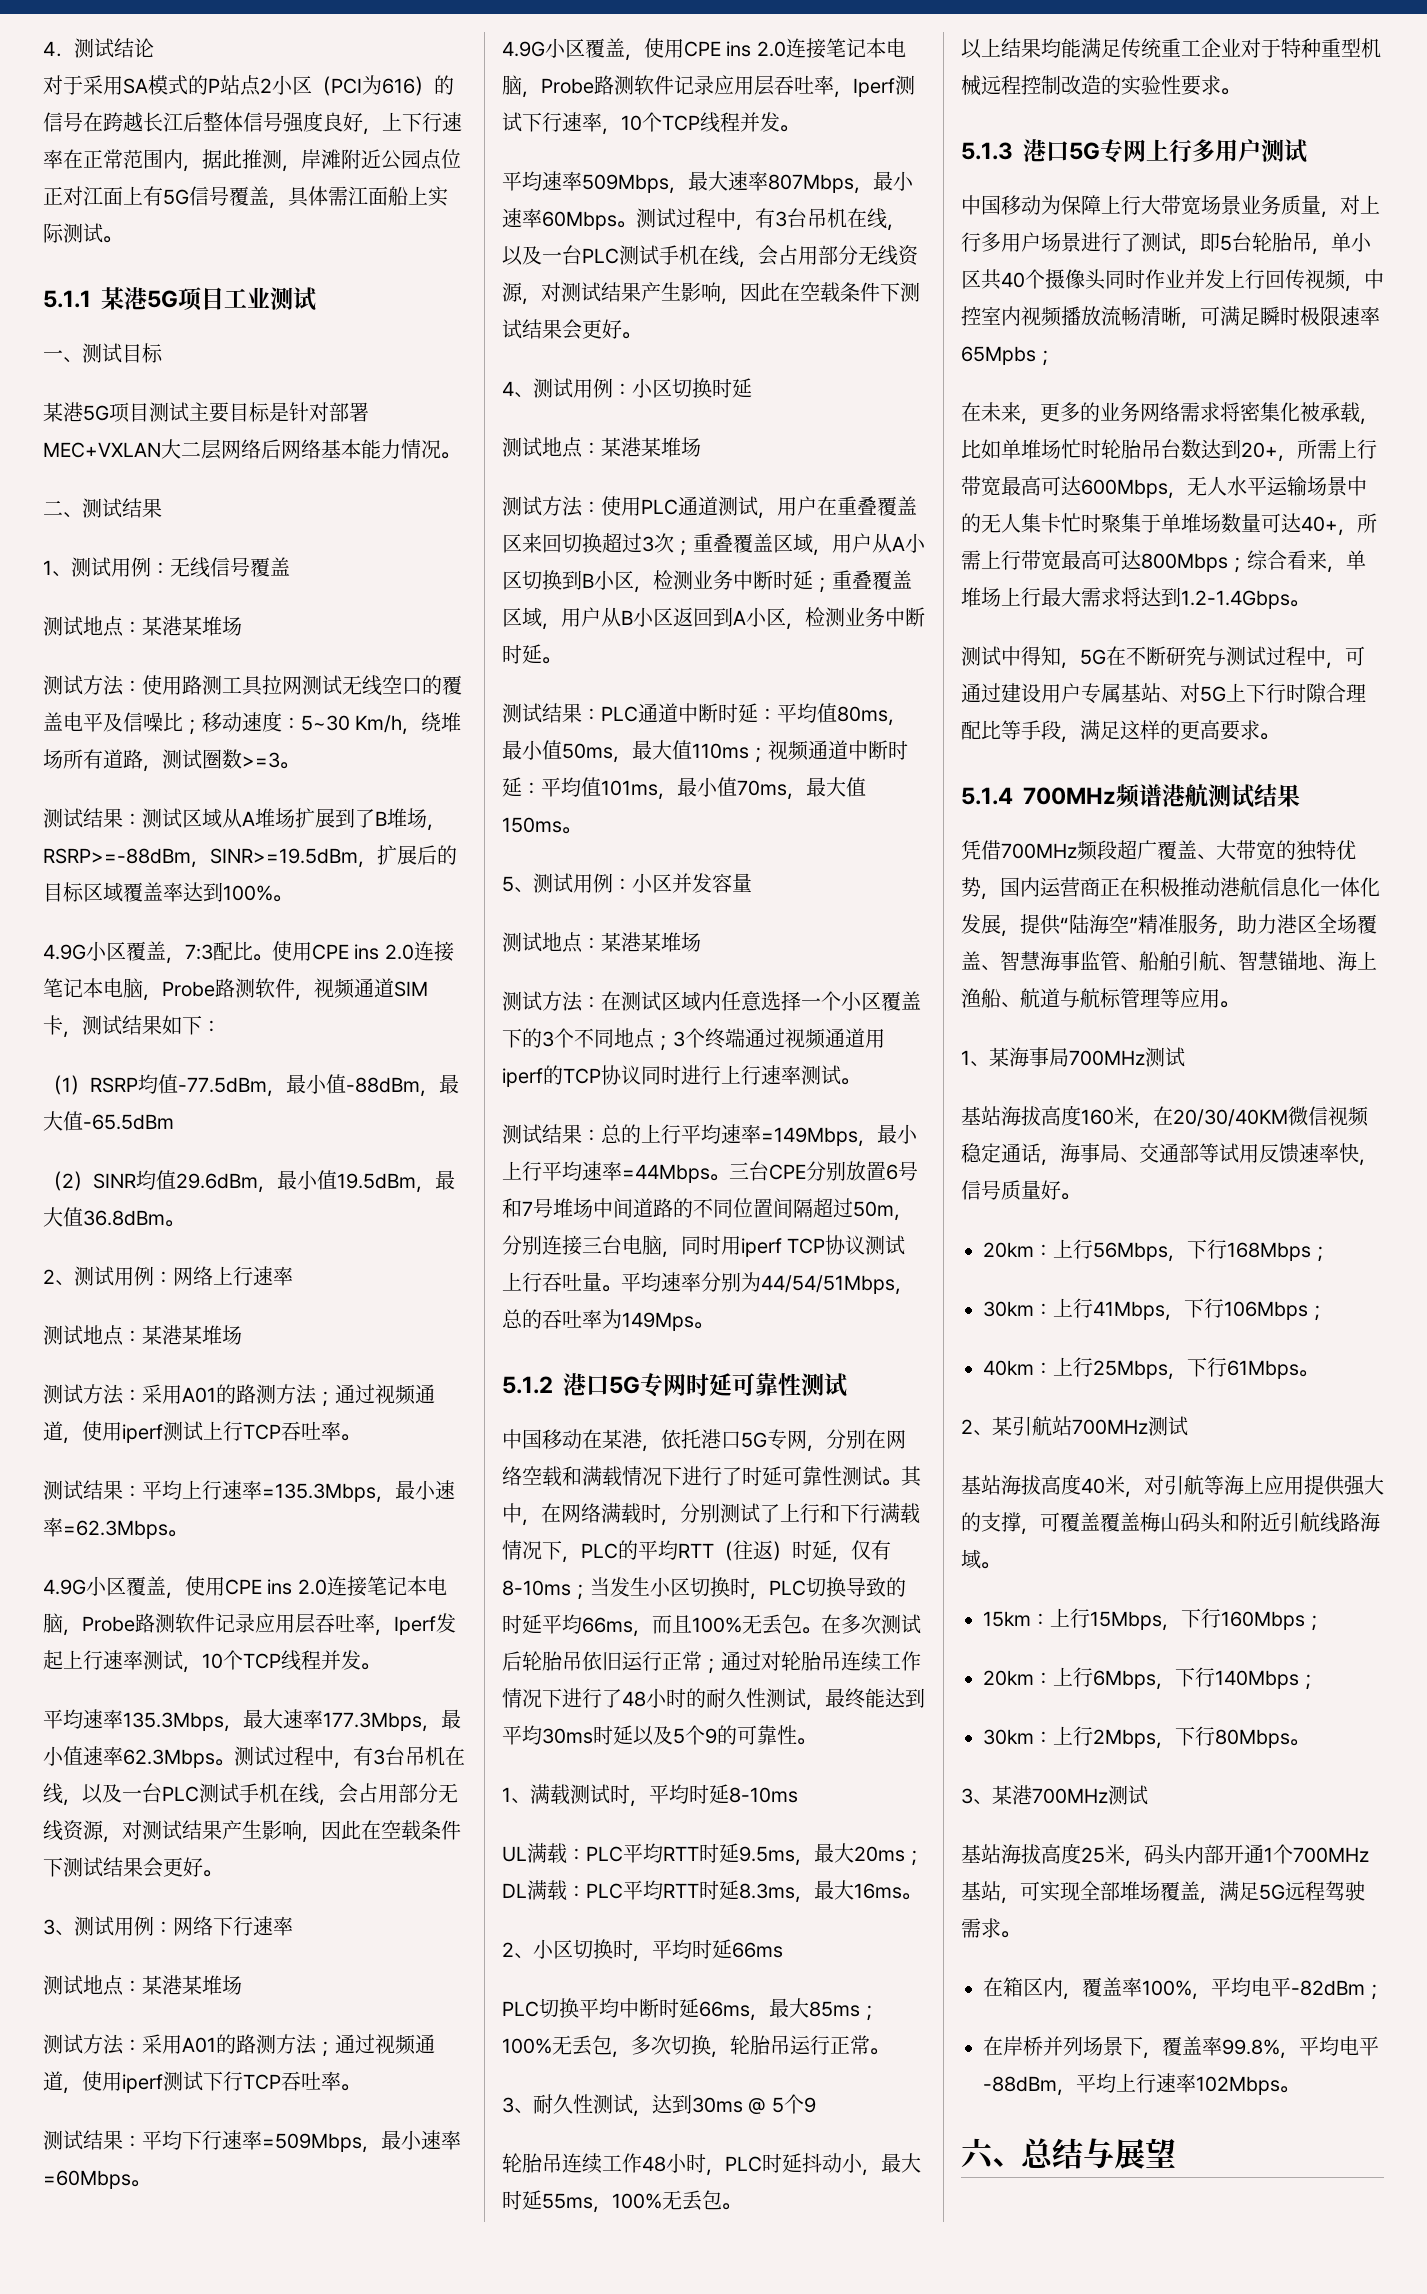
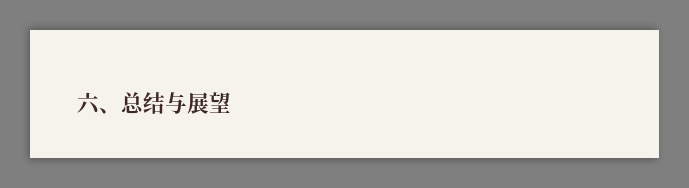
[43,38,154,58] [43,75,454,96] [43,111,462,135] [43,149,461,172] [43,186,448,209] [43,223,122,243] [43,287,316,311] [43,343,163,363] [43,402,369,423] [43,439,460,460] [43,498,162,518] [43,557,290,578] [43,616,242,637] [43,675,462,696] [43,711,462,735] [43,749,299,772] [43,808,446,831] [43,845,457,868] [43,882,292,902] [43,941,454,964] [43,978,428,1001] [43,1015,221,1038] [43,1074,459,1097] [43,1111,174,1131] [43,1170,455,1193] [43,1207,184,1227] [43,1266,293,1286] [43,1325,242,1346] [43,1384,435,1407] [43,1421,360,1444] [43,1480,455,1503] [43,1517,187,1539] [43,1576,447,1599] [43,1613,456,1636] [43,1650,380,1673] [43,1709,461,1732] [43,1746,465,1769] [43,1783,458,1806] [43,1820,461,1843] [43,1857,222,1878] [43,1916,293,1936] [43,1975,242,1996] [43,2034,435,2057] [43,2071,360,2094] [43,2130,461,2153] [43,2170,150,2189] [502,38,906,61] [502,75,915,98] [502,112,799,135] [502,171,914,194] [502,208,906,231] [502,245,919,268] [502,282,920,305] [502,319,641,340] [502,378,752,398] [502,437,701,458] [502,496,917,519] [502,533,926,556] [502,570,912,593] [502,607,925,630] [502,644,561,664] [502,703,907,726] [502,740,908,763] [502,777,866,800] [502,817,581,834] [502,873,752,893] [502,932,701,953] [502,991,921,1012] [502,1028,885,1051] [502,1065,860,1087] [502,1124,918,1147] [502,1161,918,1183] [502,1198,913,1221] [502,1235,906,1258] [502,1272,914,1295] [502,1309,713,1331] [502,1373,847,1397] [502,1429,906,1452] [502,1466,922,1487] [502,1503,920,1526] [502,1540,891,1563] [502,1577,906,1600] [502,1614,921,1637] [502,1651,921,1674] [502,1688,925,1711] [502,1725,816,1746] [502,1784,798,1807] [502,1843,924,1866] [502,1880,921,1903] [502,1939,783,1962] [502,1998,879,2021] [502,2035,889,2058] [502,2094,816,2117] [502,2153,921,2176] [502,2190,741,2213] [961,38,1381,59] [961,75,1240,96] [961,139,1307,163] [961,195,1380,218] [961,232,1372,255] [961,269,1384,292] [961,306,1380,329] [961,346,1055,366] [961,402,1379,425] [961,439,1377,462] [961,476,1367,499] [961,513,1377,536] [961,550,1366,573] [961,587,1309,609] [961,646,1365,669] [961,683,1366,704] [961,720,1279,743] [961,784,1300,808] [961,840,1356,861] [961,877,1380,900] [961,914,1377,937] [961,951,1377,971] [961,988,1239,1008] [961,1047,1185,1067] [961,1105,1369,1129] [961,1143,1378,1166] [961,1180,1080,1200] [983,1239,1330,1262] [983,1298,1327,1321] [983,1357,1318,1380] [961,1416,1188,1436] [961,1474,1384,1498] [961,1512,1380,1535] [961,1549,1000,1569] [983,1608,1324,1631] [983,1667,1318,1690] [983,1726,1309,1749] [961,1785,1148,1805] [961,1843,1369,1867] [961,1881,1365,1904] [961,1918,1020,1938] [983,1977,1384,2000] [983,2036,1379,2059] [983,2073,1299,2096] 4．测试结论 // 对于采用SA模式的P站点2小区（PCI为616）的信号在跨越长江后整体信号强度良好，上下行速率在正常范围内，据此推测，岸滩附近公园点位正对江面上有5G信号覆盖，具体需江面船上实际测试。 // 5.1.1某港5G项目工业测试 // 一、测试目标 // 某港5G项目测试主要目标是针对部署MEC+VXLAN大二层网络后网络基本能力情况。 // 二、测试结果 // 1、测试用例：无线信号覆盖 // 测试地点：某港某堆场 // 测试方法：使用路测工具拉网测试无线空口的覆盖电平及信噪比；移动速度：5~30 Km/h，绕堆场所有道路，测试圈数>=3。 // 测试结果：测试区域从A堆场扩展到了B堆场，RSRP>=-88dBm，SINR>=19.5dBm，扩展后的目标区域覆盖率达到100%。 // 4.9G小区覆盖，7:3配比。使用CPE ins 2.0连接笔记本电脑，Probe路测软件，视频通道SIM卡，测试结果如下： // （1）RSRP均值-77.5dBm，最小值-88dBm，最大值-65.5dBm // （2）SINR均值29.6dBm，最小值19.5dBm，最大值36.8dBm。 // 2、测试用例：网络上行速率 // 测试地点：某港某堆场 // 测试方法：采用A01的路测方法；通过视频通道，使用iperf测试上行TCP吞吐率。 // 测试结果：平均上行速率=135.3Mbps，最小速率=62.3Mbps。 // 4.9G小区覆盖，使用CPE ins 2.0连接笔记本电脑，Probe路测软件记录应用层吞吐率，Iperf发起上行速率测试，10个TCP线程并发。 // 平均速率135.3Mbps，最大速率177.3Mbps，最小值速率62.3Mbps。测试过程中，有3台吊机在线，以及一台PLC测试手机在线，会占用部分无线资源，对测试结果产生影响，因此在空载条件下测试结果会更好。 // 3、测试用例：网络下行速率 // 测试地点：某港某堆场 // 测试方法：采用A01的路测方法；通过视频通道，使用iperf测试下行TCP吞吐率。 // 测试结果：平均下行速率=509Mbps，最小速率=60Mbps。 // 4.9G小区覆盖，使用CPE ins 2.0连接笔记本电脑，Probe路测软件记录应用层吞吐率，Iperf测试下行速率，10个TCP线程并发。 // 平均速率509Mbps，最大速率807Mbps，最小速率60Mbps。测试过程中，有3台吊机在线，以及一台PLC测试手机在线，会占用部分无线资源，对测试结果产生影响，因此在空载条件下测试结果会更好。 // 4、测试用例：小区切换时延 // 测试地点：某港某堆场 // 测试方法：使用PLC通道测试，用户在重叠覆盖区来回切换超过3次；重叠覆盖区域，用户从A小区切换到B小区，检测业务中断时延；重叠覆盖区域，用户从B小区返回到A小区，检测业务中断时延。 // 测试结果：PLC通道中断时延：平均值80ms，最小值50ms，最大值110ms；视频通道中断时延：平均值101ms，最小值70ms，最大值150ms。 // 5、测试用例：小区并发容量 // 测试地点：某港某堆场 // 测试方法：在测试区域内任意选择一个小区覆盖下的3个不同地点；3个终端通过视频通道用iperf的TCP协议同时进行上行速率测试。 // 测试结果：总的上行平均速率=149Mbps，最小上行平均速率=44Mbps。三台CPE分别放置6号和7号堆场中间道路的不同位置间隔超过50m，分别连接三台电脑，同时用iperf TCP协议测试上行吞吐量。平均速率分别为44/54/51Mbps，总的吞吐率为149Mps。 // 5.1.2港口5G专网时延可靠性测试 // 中国移动在某港，依托港口5G专网，分别在网络空载和满载情况下进行了时延可靠性测试。其中，在网络满载时，分别测试了上行和下行满载情况下，PLC的平均RTT（往返）时延，仅有8-10ms；当发生小区切换时，PLC切换导致的时延平均66ms，而且100%无丢包。在多次测试后轮胎吊依旧运行正常；通过对轮胎吊连续工作情况下进行了48小时的耐久性测试，最终能达到平均30ms时延以及5个9的可靠性。 // 1、满载测试时，平均时延8-10ms // UL满载：PLC平均RTT时延9.5ms，最大20ms；DL满载：PLC平均RTT时延8.3ms，最大16ms。 // 2、小区切换时，平均时延66ms // PLC切换平均中断时延66ms，最大85ms；100%无丢包，多次切换，轮胎吊运行正常。 // 3、耐久性测试，达到30ms @ 5个9 // 轮胎吊连续工作48小时，PLC时延抖动小，最大时延55ms，100%无丢包。 // 以上结果均能满足传统重工企业对于特种重型机械远程控制改造的实验性要求。 // 5.1.3港口5G专网上行多用户测试 // 中国移动为保障上行大带宽场景业务质量，对上行多用户场景进行了测试，即5台轮胎吊，单小区共40个摄像头同时作业并发上行回传视频，中控室内视频播放流畅清晰，可满足瞬时极限速率65Mpbs； // 在未来，更多的业务网络需求将密集化被承载，比如单堆场忙时轮胎吊台数达到20+，所需上行带宽最高可达600Mbps，无人水平运输场景中的无人集卡忙时聚集于单堆场数量可达40+，所需上行带宽最高可达800Mbps；综合看来，单堆场上行最大需求将达到1.2-1.4Gbps。 // 测试中得知，5G在不断研究与测试过程中，可通过建设用户专属基站、对5G上下行时隙合理配比等手段，满足这样的更高要求。 // 5.1.4 700MHz频谱港航测试结果 // 凭借700MHz频段超广覆盖、大带宽的独特优势，国内运营商正在积极推动港航信息化一体化发展，提供“陆海空”精准服务，助力港区全场覆盖、智慧海事监管、船舶引航、智慧锚地、海上渔船、航道与航标管理等应用。 // 1、某海事局700MHz测试 // 基站海拔高度160米，在20/30/40KM微信视频稳定通话，海事局、交通部等试用反馈速率快，信号质量好。 // 20km：上行56Mbps，下行168Mbps； // 30km：上行41Mbps，下行106Mbps； // 40km：上行25Mbps，下行61Mbps。 // 2、某引航站700MHz测试 // 基站海拔高度40米，对引航等海上应用提供强大的支撑，可覆盖覆盖梅山码头和附近引航线路海域。 // 15km：上行15Mbps，下行160Mbps； // 20km：上行6Mbps，下行140Mbps； // 30km：上行2Mbps，下行80Mbps。 // 3、某港700MHz测试 // 基站海拔高度25米，码头内部开通1个700MHz基站，可实现全部堆场覆盖，满足5G远程驾驶需求。 // 在箱区内，覆盖率100%，平均电平-82dBm； // 在岸桥并列场景下，覆盖率99.8%，平均电平-88dBm，平均上行速率102Mbps。 // -> (77, 103) none

